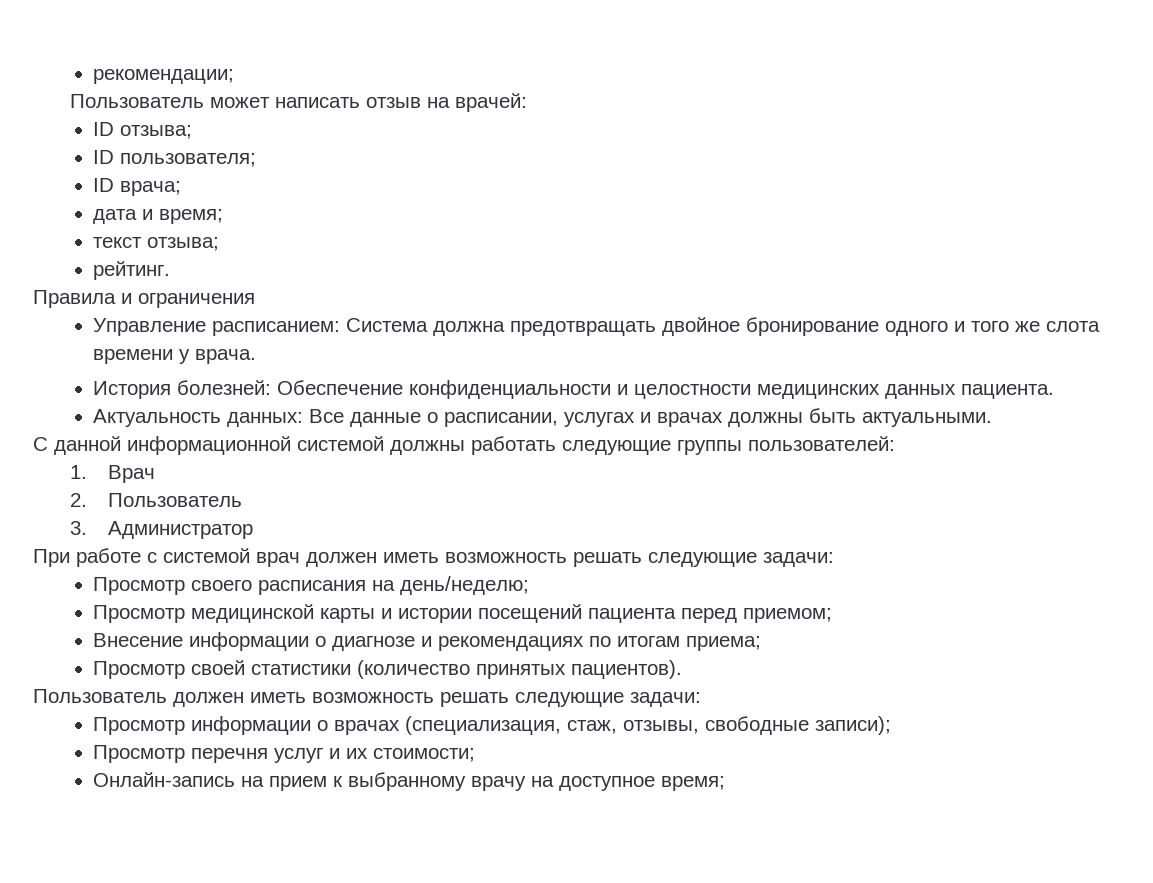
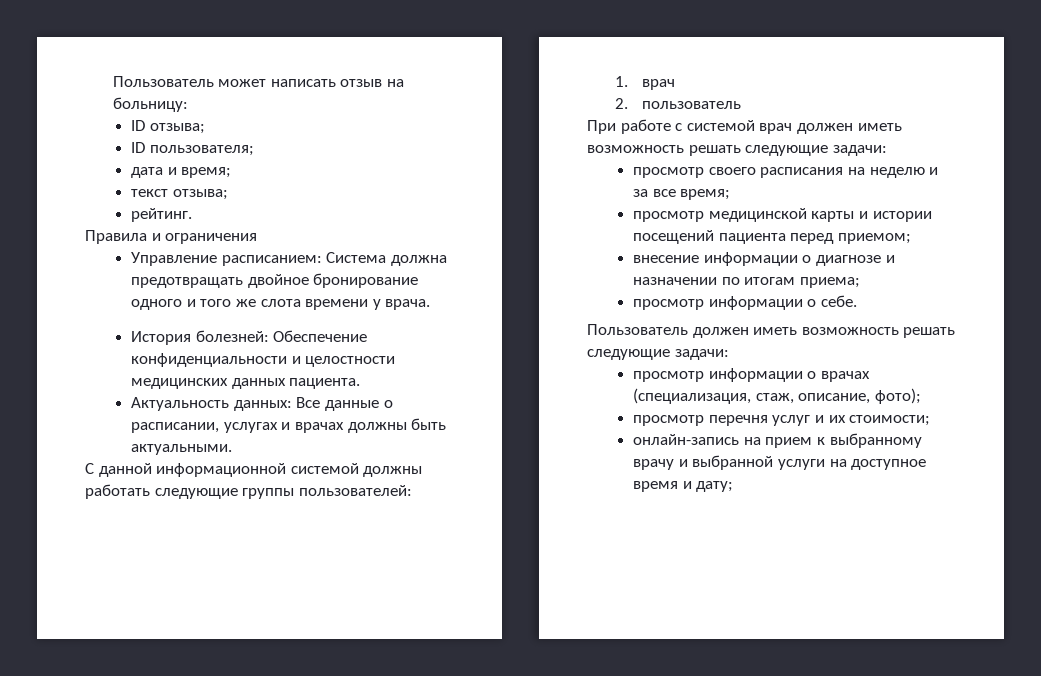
[93,69,235,84] рекомендации; // -> (112, 81) none
[455,93,528,112] врачей: -> [112,97,188,112] больницу:
[93,178,182,196] // ID врача; -> (254, 150) none
[107,465,155,483] Врач -> [642,79,676,90] врач
[107,493,242,507] [70,521,253,539] Пользователь // 3. Администратор -> [642,101,742,109] пользователь
[93,577,186,595] Просмотр -> [633,167,705,178] просмотр
[400,576,530,595] [93,605,186,623] день/неделю; // Просмотр -> [869,167,939,178] [633,189,731,200] [633,211,705,222] неделю и за все время; // просмотр
[93,633,184,647] Внесение -> [633,255,700,263] внесение
[438,636,585,651] рекомендациях -> [633,277,718,285] назначении
[93,660,683,679] Просмотр своей статистики (количество принятых пациентов). -> [633,295,858,310] просмотр информации о себе.
[93,717,186,735] Просмотр -> [633,371,705,382] просмотр
[623,716,892,735] [93,745,186,763] отзывы, свободные записи); // Просмотр -> [798,388,922,404] [633,415,705,426] описание, фото); // просмотр
[93,772,236,787] Онлайн-запись -> [633,434,740,445] онлайн-запись
[531,776,726,791] на доступное время; -> [678,455,927,470] [633,481,734,492] и выбранной услуги на доступное время и дату;

